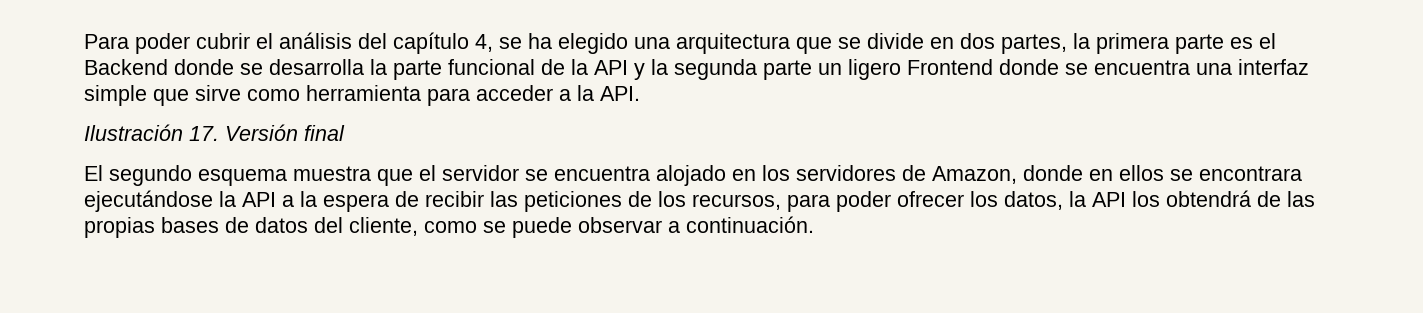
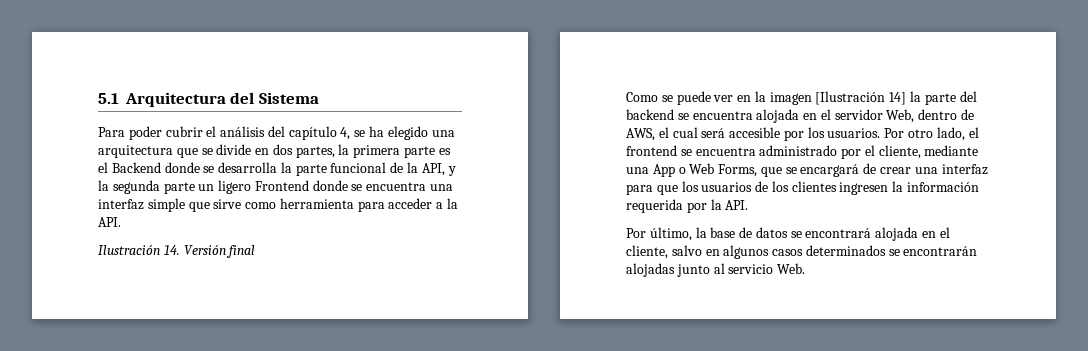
(84, 41) none -> [98,92,319,107] 5.1 Arquitectura del Sistema //
[594,60,628,75] API -> [421,163,445,176] API,
[189,126,219,141] 17. -> [163,245,180,255] 14.
[84,165,1302,186] [84,190,1315,212] [84,216,814,238] El segundo esquema muestra que el servidor se encuentra alojado en los servidores de Amazon, donde en ellos se encontrara ejecutándose la API a la espera de recibir las peticiones de los recursos, para poder ofrecer los datos, la API los obtendrá de las propias bases de datos del cliente, como se puede observar a continuación. -> [626,91,977,105] [626,109,975,123] [626,127,979,141] [626,145,979,159] [626,163,988,177] [626,181,980,195] [626,199,749,213] [626,227,950,241] [626,245,978,259] [626,263,806,277] Como se puede ver en la imagen [Ilustración 14] la parte del backend se encuentra alojada en el servidor Web, dentro de AWS, el cual será accesible por los usuarios. Por otro lado, el frontend se encuentra administrado por el cliente, mediante una App o Web Forms, que se encargará de crear una interfaz para que los usuarios de los clientes ingresen la información requerida por la API. // Por último, la base de datos se encontrará alojada en el cliente, salvo en algunos casos determinados se encontrarán alojadas junto al servicio Web.

